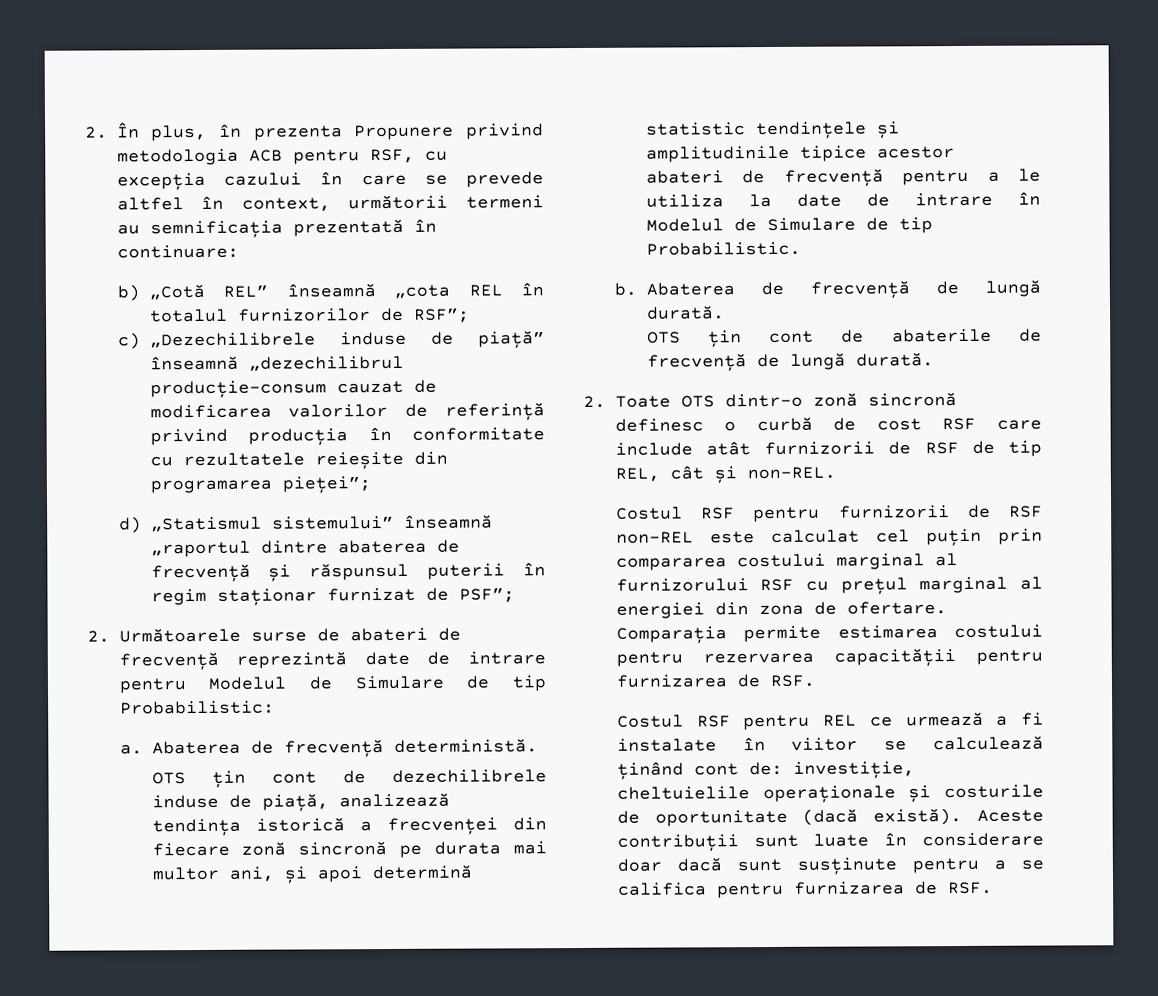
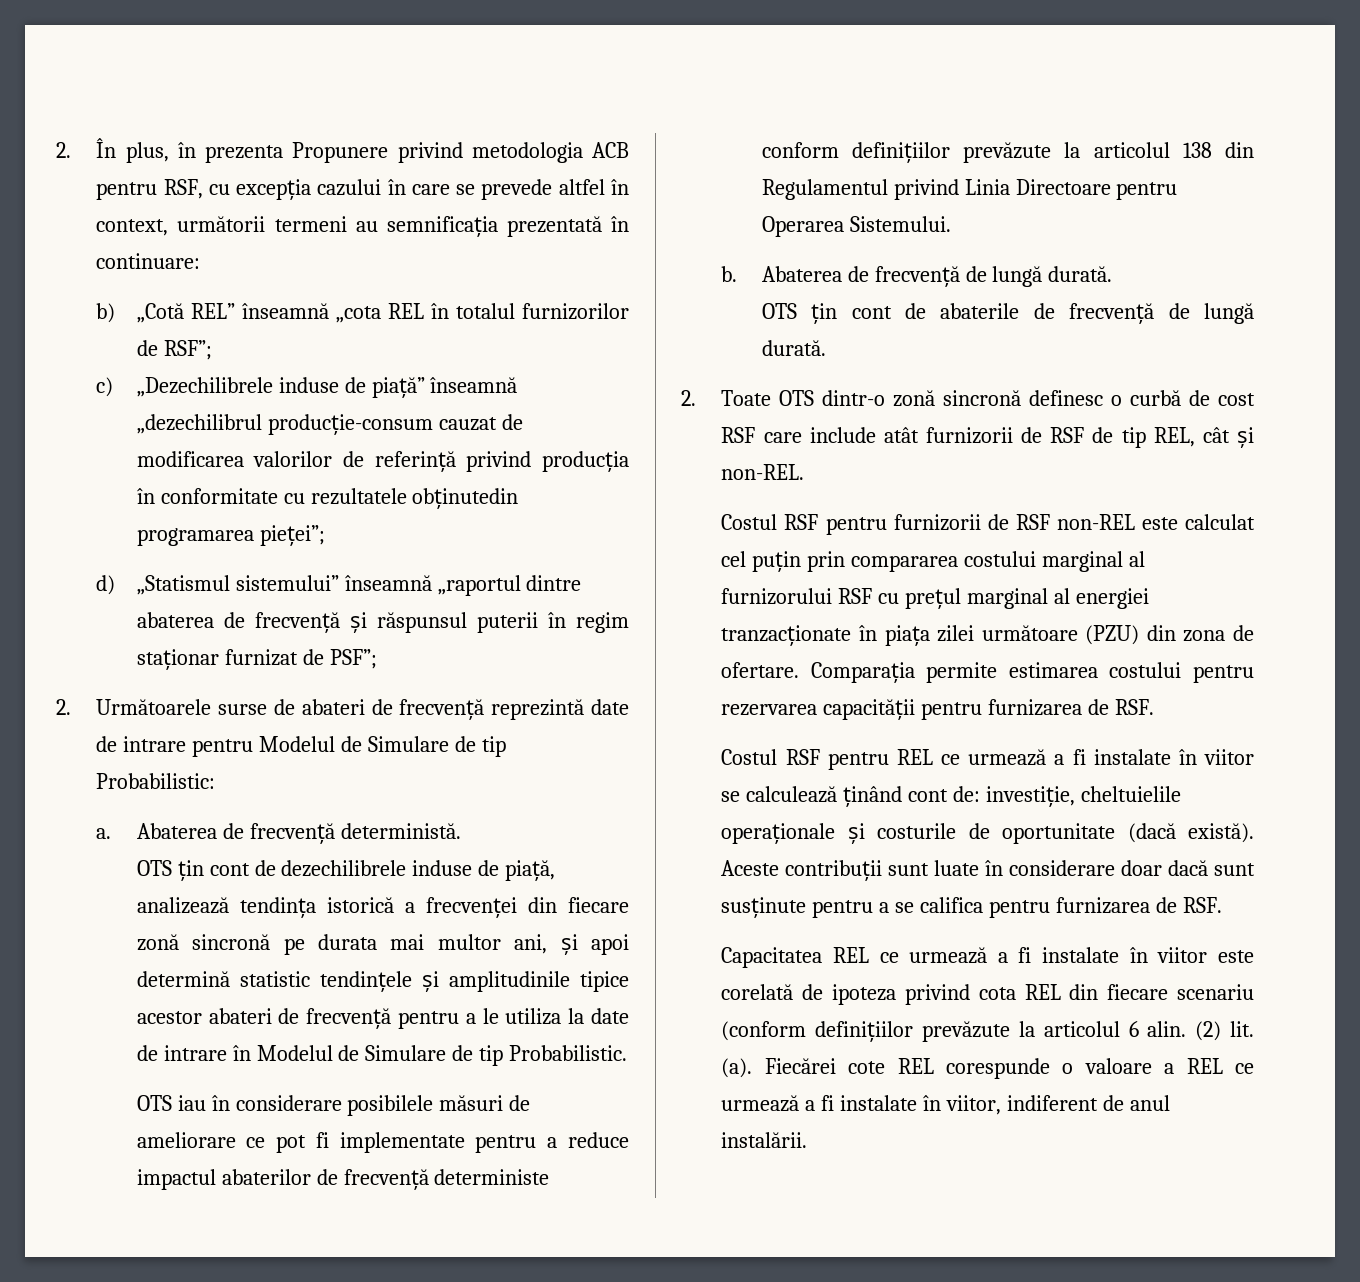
[314,451,448,470] reieșite din -> [412,488,519,509] obținutedin
(801, 248) none -> [136,1095,531,1116] [136,1132,629,1153] [136,1169,550,1190] [761,142,1254,163] [761,179,1178,200] [761,216,951,237] // OTS iau în considerare posibilele măsuri de ameliorare ce pot fi implementate pentru a reduce impactul abaterilor de frecvență deterministe conform definițiilor prevăzute la articolul 138 din Regulamentul privind Linia Directoare pentru Operarea Sistemului.
(705, 610) none -> [721,625,1140,646] tranzacționate în piața zilei următoare (PZU)
(993, 888) none -> [721,947,1254,968] [721,984,1254,1005] [721,1021,1254,1042] [721,1058,1254,1079] [721,1095,1170,1115] [721,1132,808,1148] // Capacitatea REL ce urmează a fi instalate în viitor este corelată de ipoteza privind cota REL din fiecare scenariu (conform definițiilor prevăzute la articolul 6 alin. (2) lit. (a). Fiecărei cote REL corespunde o valoare a REL ce urmează a fi instalate în viitor, indiferent de anul instalării.

